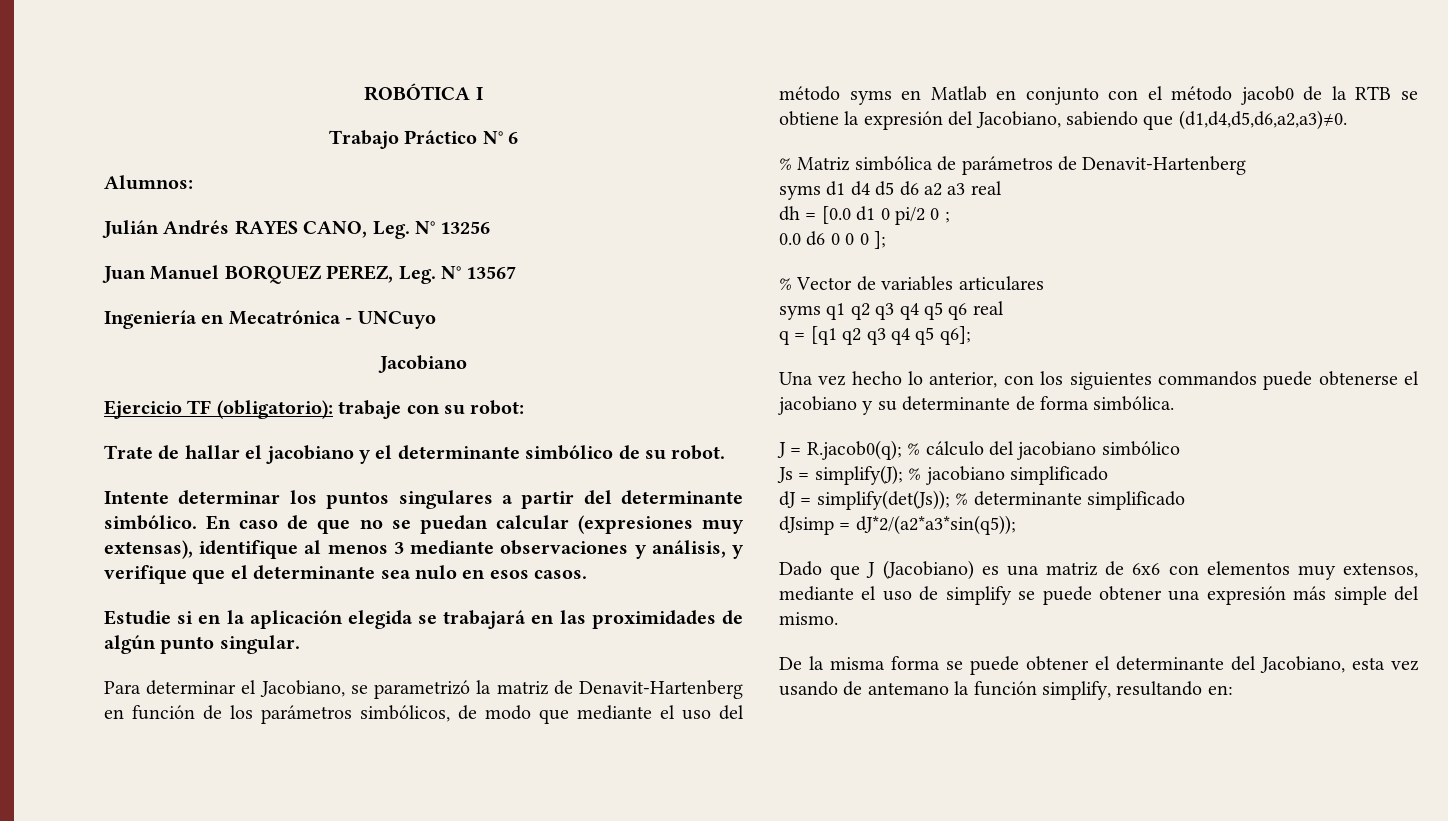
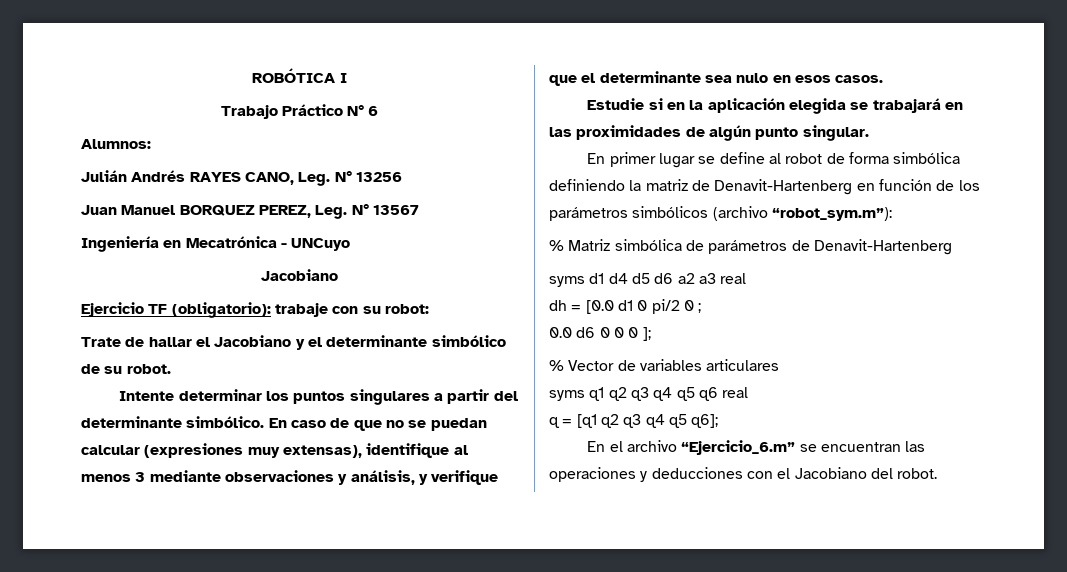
[265,445,354,464] jacobiano -> [214,335,292,347] Jacobiano
[104,680,471,699] Para determinar el Jacobiano, se parametrizó -> [587,152,961,168] [549,179,625,191] En primer lugar se define al robot de forma simbólica definiendo
[360,705,744,724] [779,86,1418,105] [779,110,1347,130] simbólicos, de modo que mediante el uso del método syms en Matlab en conjunto con el método jacob0 de la RTB se obtiene la expresión del Jacobiano, sabiendo que (d1,d4,d5,d6,a2,a3)≠0. -> [632,206,892,221] simbólicos (archivo “robot_sym.m”):
[779,371,1419,390] [778,396,1175,415] [777,440,1180,460] [777,465,1108,485] [779,490,1185,510] [779,515,1016,535] [779,560,1418,580] [779,586,1419,605] [779,612,838,625] [779,656,1419,675] [779,681,1233,700] Una vez hecho lo anterior, con los siguientes commandos puede obtenerse el jacobiano y su determinante de forma simbólica. // J = R.jacob0(q); % cálculo del jacobiano simbólico // Js = simplify(J); % jacobiano simplificado // dJ = simplify(det(Js)); % determinante simplificado // dJsimp = dJ*2/(a2*a3*sin(q5)); // Dado que J (Jacobiano) es una matriz de 6x6 con elementos muy extensos, mediante el uso de simplify se puede obtener una expresión más simple del mismo. // De la misma forma se puede obtener el determinante del Jacobiano, esta vez usando de antemano la función simplify, resultando en: -> [587,440,926,455] [549,467,938,482] En el archivo “Ejercicio_6.m” se encuentran las operaciones y deducciones con el Jacobiano del robot.

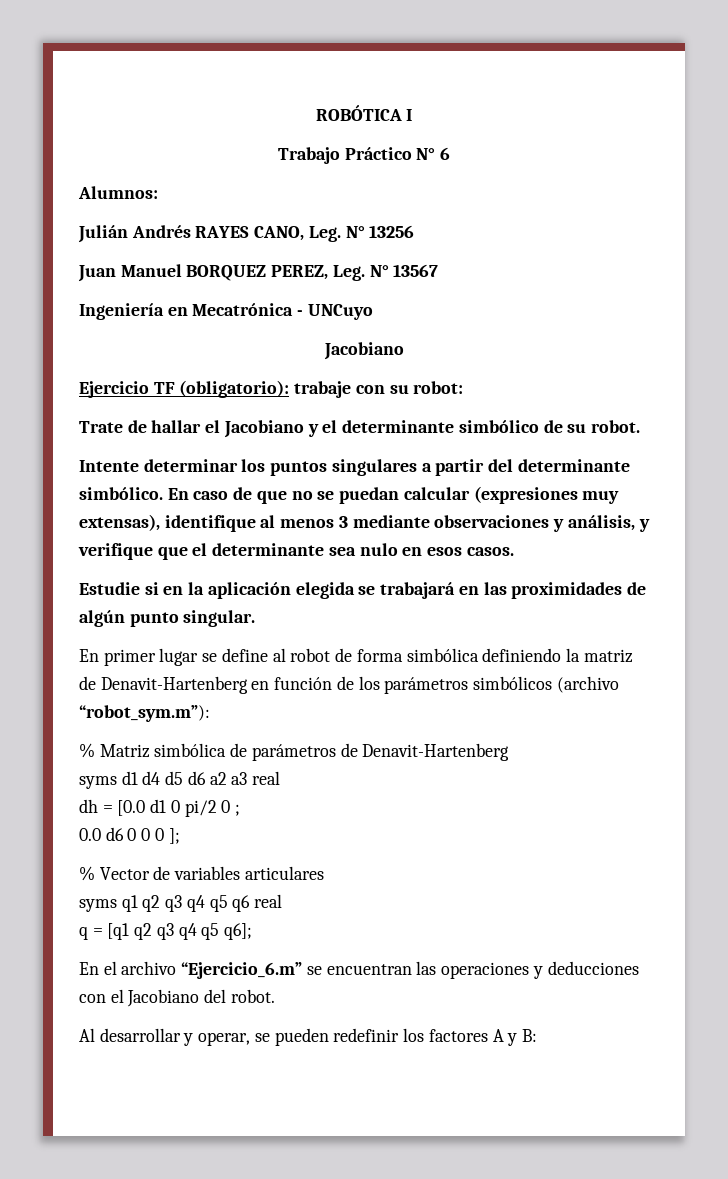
(938, 473) none -> [79,1028,537,1046] // Al desarrollar y operar, se pueden redefinir los factores A y B:

